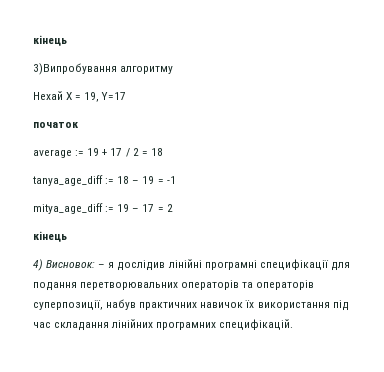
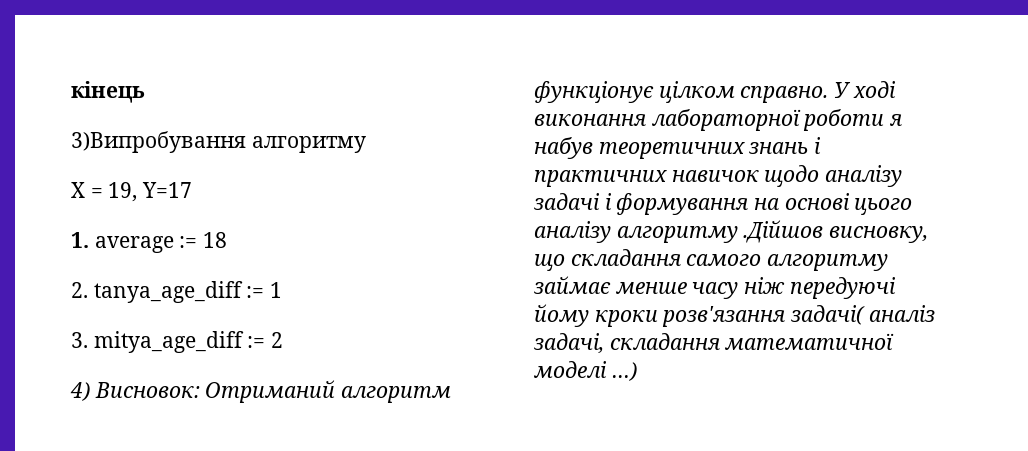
[33,91,63,100] Нехай -> (366, 144) none
[33,122,79,128] початок // -> [71,232,89,248] 1.
[87,148,148,157] 19 + 17 / 2 = -> (198, 242) none
(163, 152) none -> [71,282,88,298] 2.
[117,176,176,184] [33,203,173,214] [33,231,67,242] 18 – 19 = -1 // mitya_age_diff := 19 – 17 = 2 // кінець -> [270,282,283,298] [71,331,284,353] 1 // 3. mitya_age_diff := 2
[98,259,350,271] [33,280,315,291] [33,299,349,311] [33,319,294,331] – я дослідив лінійні програмні специфікації для подання перетворювальних операторів та операторів суперпозиції, набув практичних навичок їх використання під час складання лінійних програмних специфікацій. -> [205,380,452,403] [534,81,896,103] [534,109,903,131] [534,137,822,159] [534,165,903,187] [534,193,913,215] [534,220,929,243] [534,249,889,271] [534,276,896,299] [534,304,935,327] [534,333,895,353] [534,361,637,381] Отриманий алгоритм функціонує цілком справно. У ході виконання лабораторної роботи я набув теоретичних знань і практичних навичок щодо аналізу задачі і формування на основі цього аналізу алгоритму .Дійшов висновку, що складання самого алгоритму займає менше часу ніж передуючі йому кроки розв'язання задачі( аналіз задачі, складання математичної моделі …)

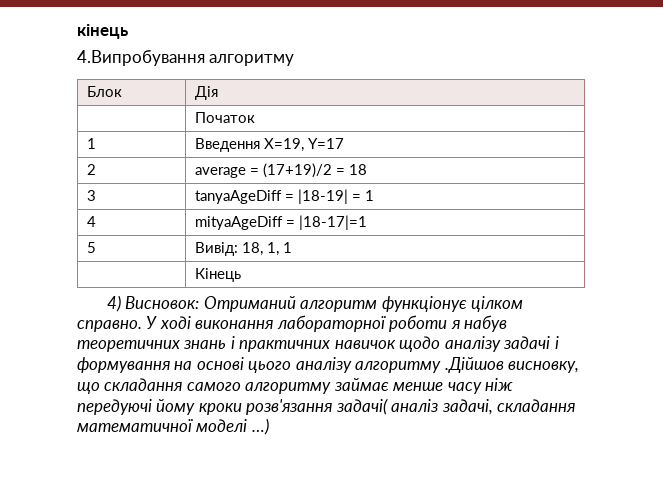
[71,131,366,153] [71,182,193,202] [71,232,228,253] [71,281,283,303] [71,331,284,353] 3)Випробування алгоритму // X = 19, Y=17 // 1. average := 18 // 2. tanya_age_diff := 1 // 3. mitya_age_diff := 2 -> [77,50,295,66] [86,86,122,97] [194,86,218,100] [194,112,255,123] [86,138,96,149] [194,138,344,152] [86,164,96,175] [194,163,368,178] [86,190,96,201] [194,189,375,204] [86,216,96,227] [194,215,367,230] [86,242,96,253] [194,242,293,256] [194,268,241,282] 4.Випробування алгоритму // Блок | Дія // | Початок // 1 | Введення X=19, Y=17 // 2 | average = (17+19)/2 = 18 // 3 | tanyaAgeDiff = |18-19| = 1 // 4 | mityaAgeDiff = |18-17|=1 // 5 | Вивід: 18, 1, 1 // | Кінець

